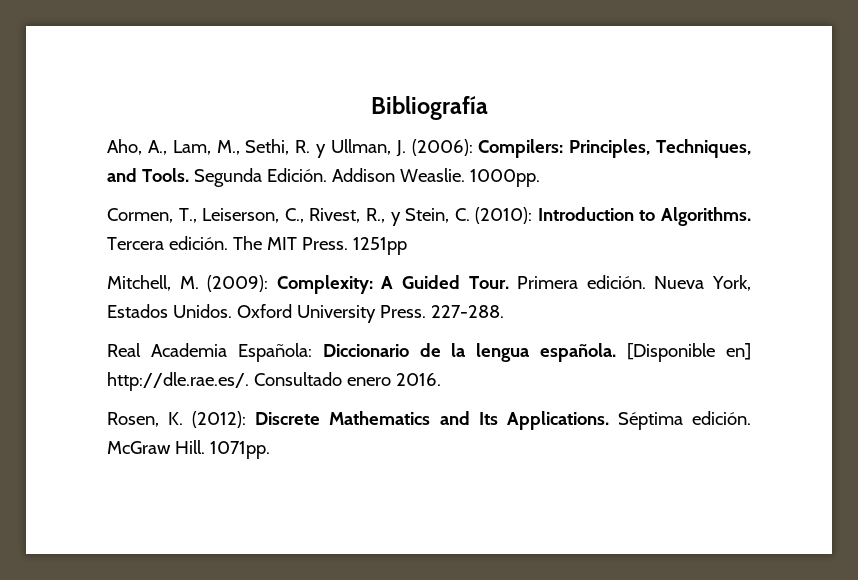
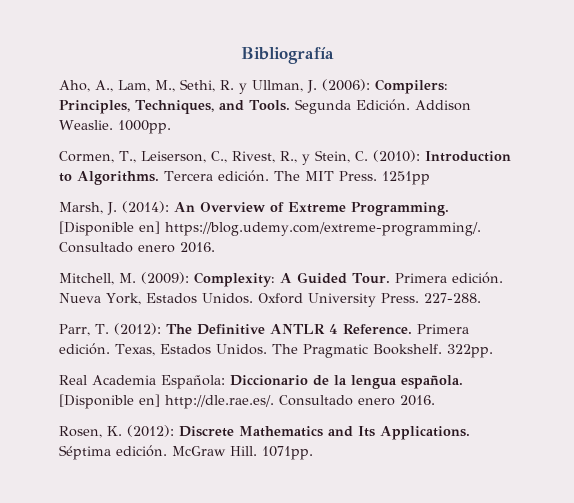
(407, 246) none -> [59,201,449,216] [59,221,481,236] [59,242,215,253] // Marsh, J. (2014): An Overview of Extreme Programming. [Disponible en] https://blog.udemy.com/extreme-programming/. Consultado enero 2016.
(504, 311) none -> [59,323,469,336] [59,343,493,358] // Parr, T. (2012): The Definitive ANTLR 4 Reference. Primera edición. Texas, Estados Unidos. The Pragmatic Bookshelf. 322pp.

